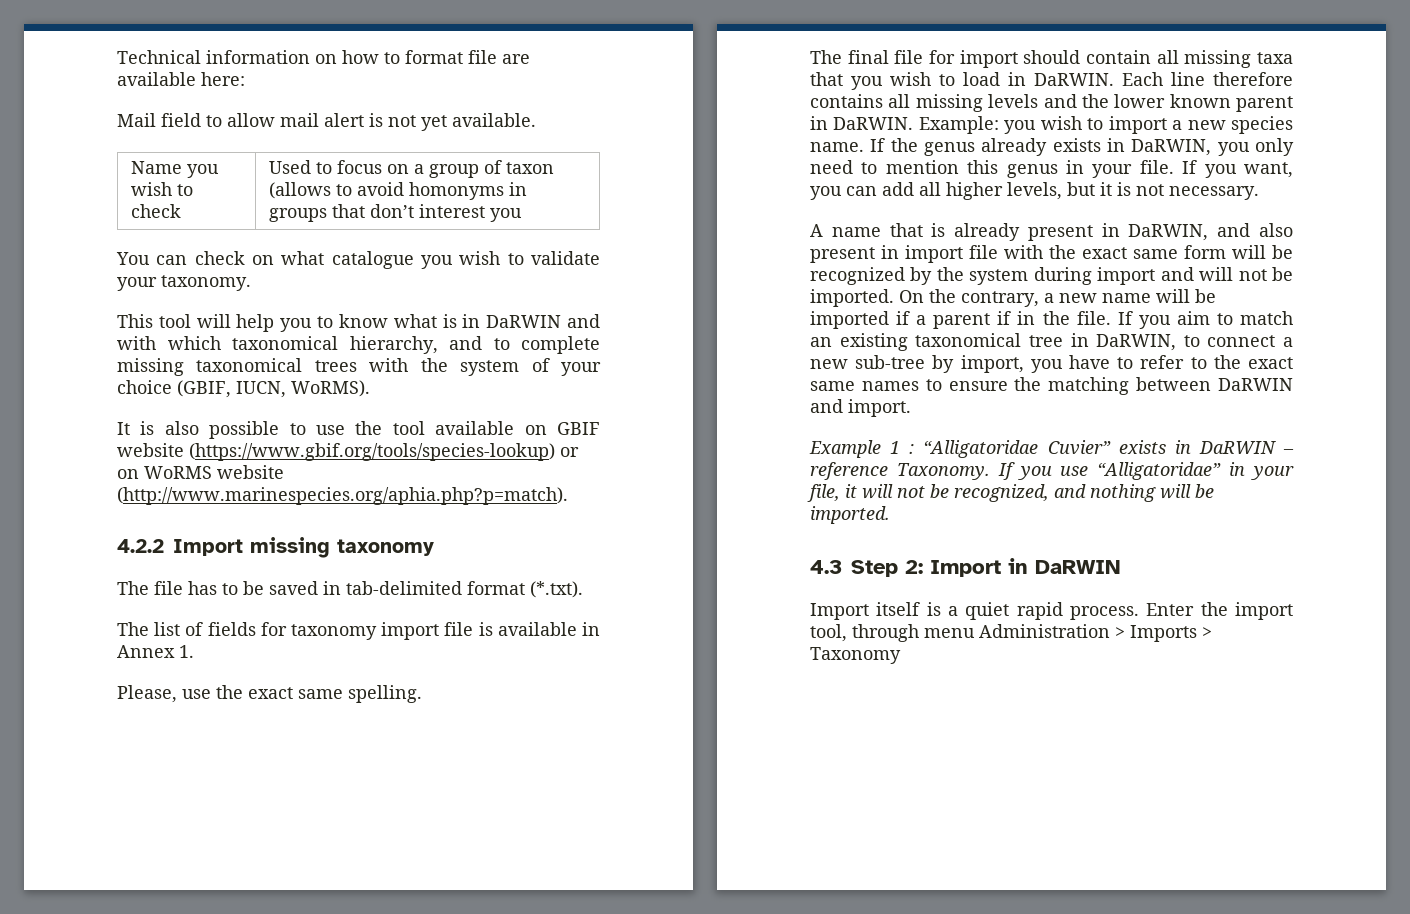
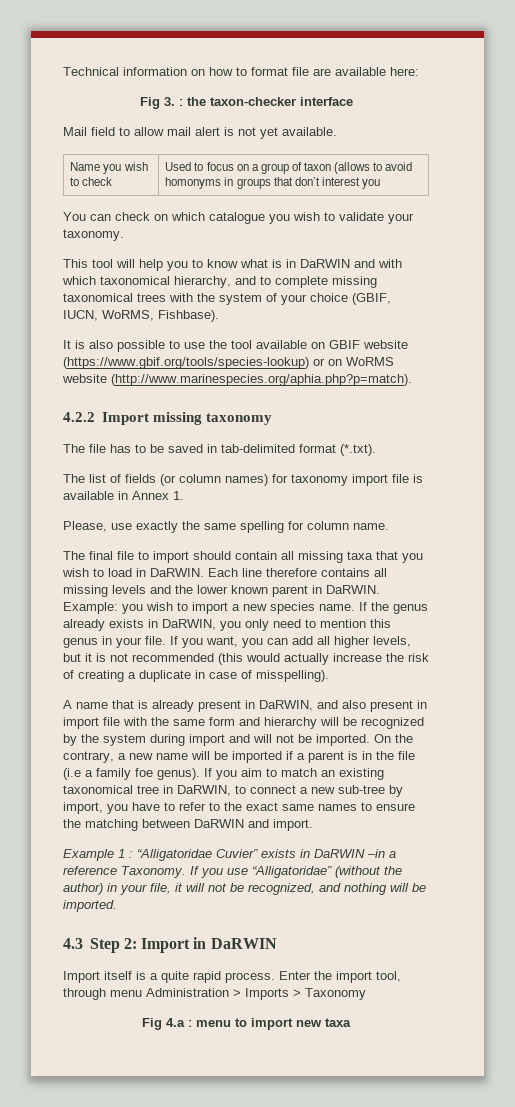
(245, 79) none -> [139,97,353,109] // Fig 3. : the taxon-checker interface
[281,251,325,265] what -> [171,212,205,221] which
[291,380,370,397] WoRMS). -> [102,310,219,322] WoRMS, Fishbase).
(256, 629) none -> [160,474,268,486] (or column names)
[216,685,422,703] the exact same spelling. -> [136,521,389,533] exactly the same spelling for column name.
[929,50,955,64] for -> [138,551,149,560] to
[1169,186,1259,200] necessary. -> [132,653,429,665] [63,670,329,682] recommended (this would actually increase the risk of creating a duplicate in case of misspelling).
[1082,247,1127,259] exact -> (169, 721) none
(1226, 252) none -> [239,717,317,729] and hierarchy
[997,311,1012,325] if -> [348,751,358,760] is
[1076,311,1111,325] file. -> [398,751,415,760] [63,768,200,780] file (i.e a family foe genus).
[1283,449,1294,454] – -> [367,849,396,858] –in a
(1222, 471) none -> [335,866,402,878] [63,883,103,895] (without the author)
[965,602,1010,620] quiet -> [161,971,189,983] quite
(901, 655) none -> [142,1018,351,1030] // Fig 4.a : menu to import new taxa

